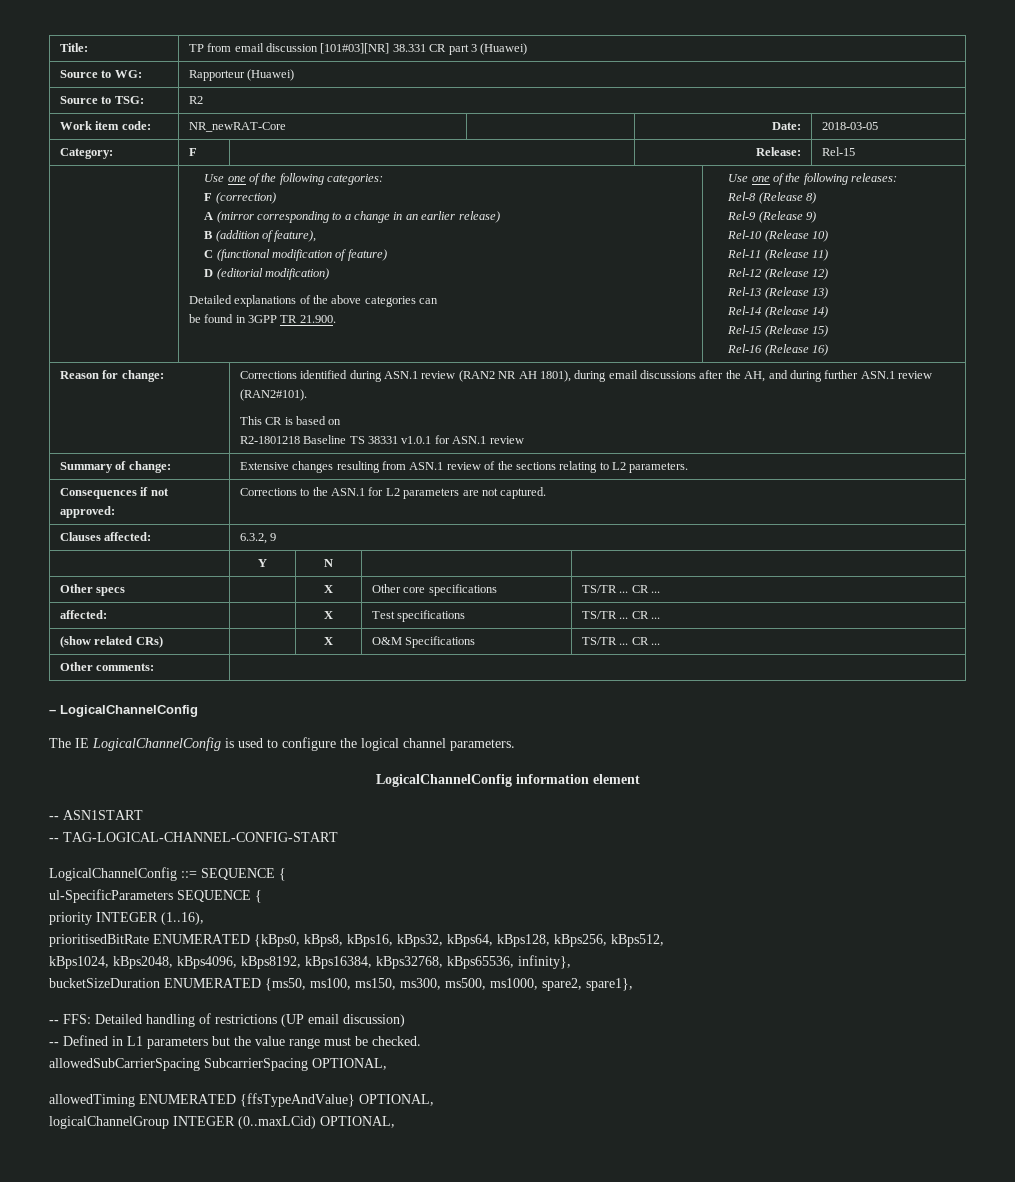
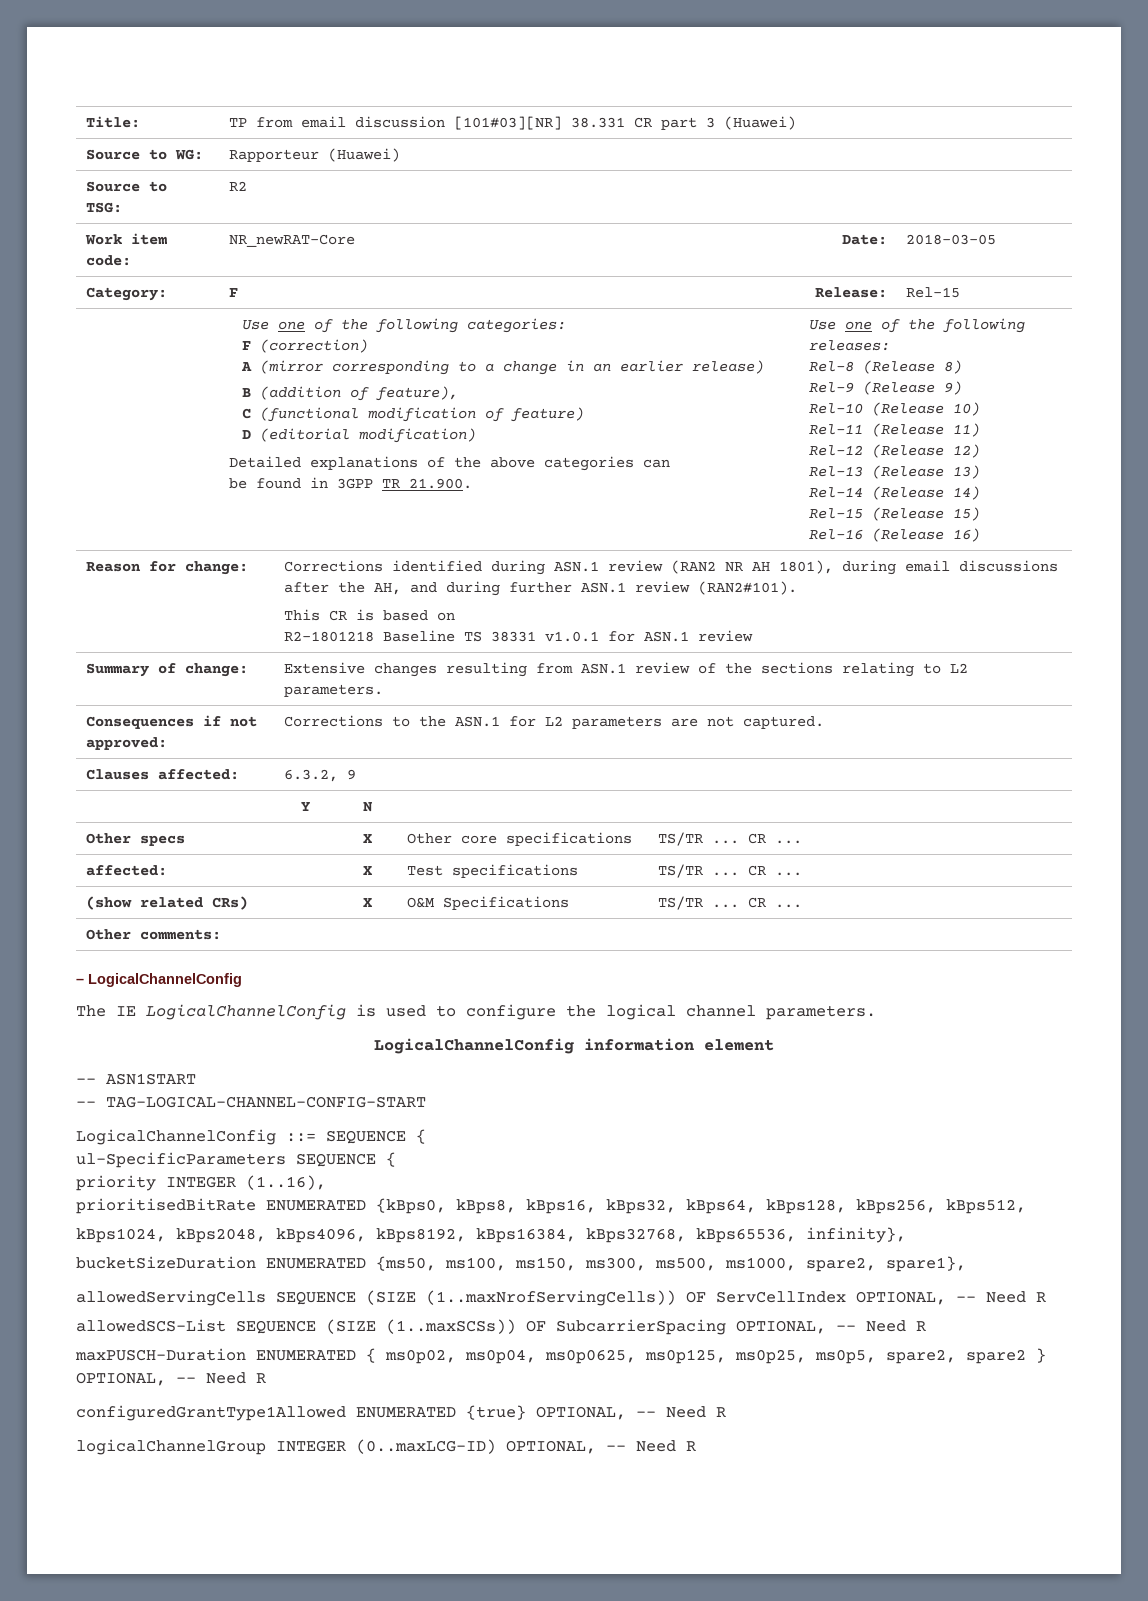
[49,1013,405,1027] [49,1035,421,1049] [49,1058,387,1071] [49,1093,434,1107] [49,1116,395,1129] -- FFS: Detailed handling of restrictions (UP email discussion) // -- Defined in L1 parameters but the value range must be checked. // allowedSubCarrierSpacing SubcarrierSpacing OPTIONAL, // allowedTiming ENUMERATED {ffsTypeAndValue} OPTIONAL, // logicalChannelGroup INTEGER (0..maxLCid) OPTIONAL, -> [76,1290,1046,1306] [76,1319,926,1335] [75,1348,1046,1364] [76,1372,266,1386] [76,1405,726,1421] [76,1439,696,1455] allowedServingCells SEQUENCE (SIZE (1..maxNrofServingCells)) OF ServCellIndex OPTIONAL, -- Need R // allowedSCS-List SEQUENCE (SIZE (1..maxSCSs)) OF SubcarrierSpacing OPTIONAL, -- Need R // maxPUSCH-Duration ENUMERATED { ms0p02, ms0p04, ms0p0625, ms0p125, ms0p25, ms0p5, spare2, spare2 } OPTIONAL, -- Need R // configuredGrantType1Allowed ENUMERATED {true} OPTIONAL, -- Need R // logicalChannelGroup INTEGER (0..maxLCG-ID) OPTIONAL, -- Need R

